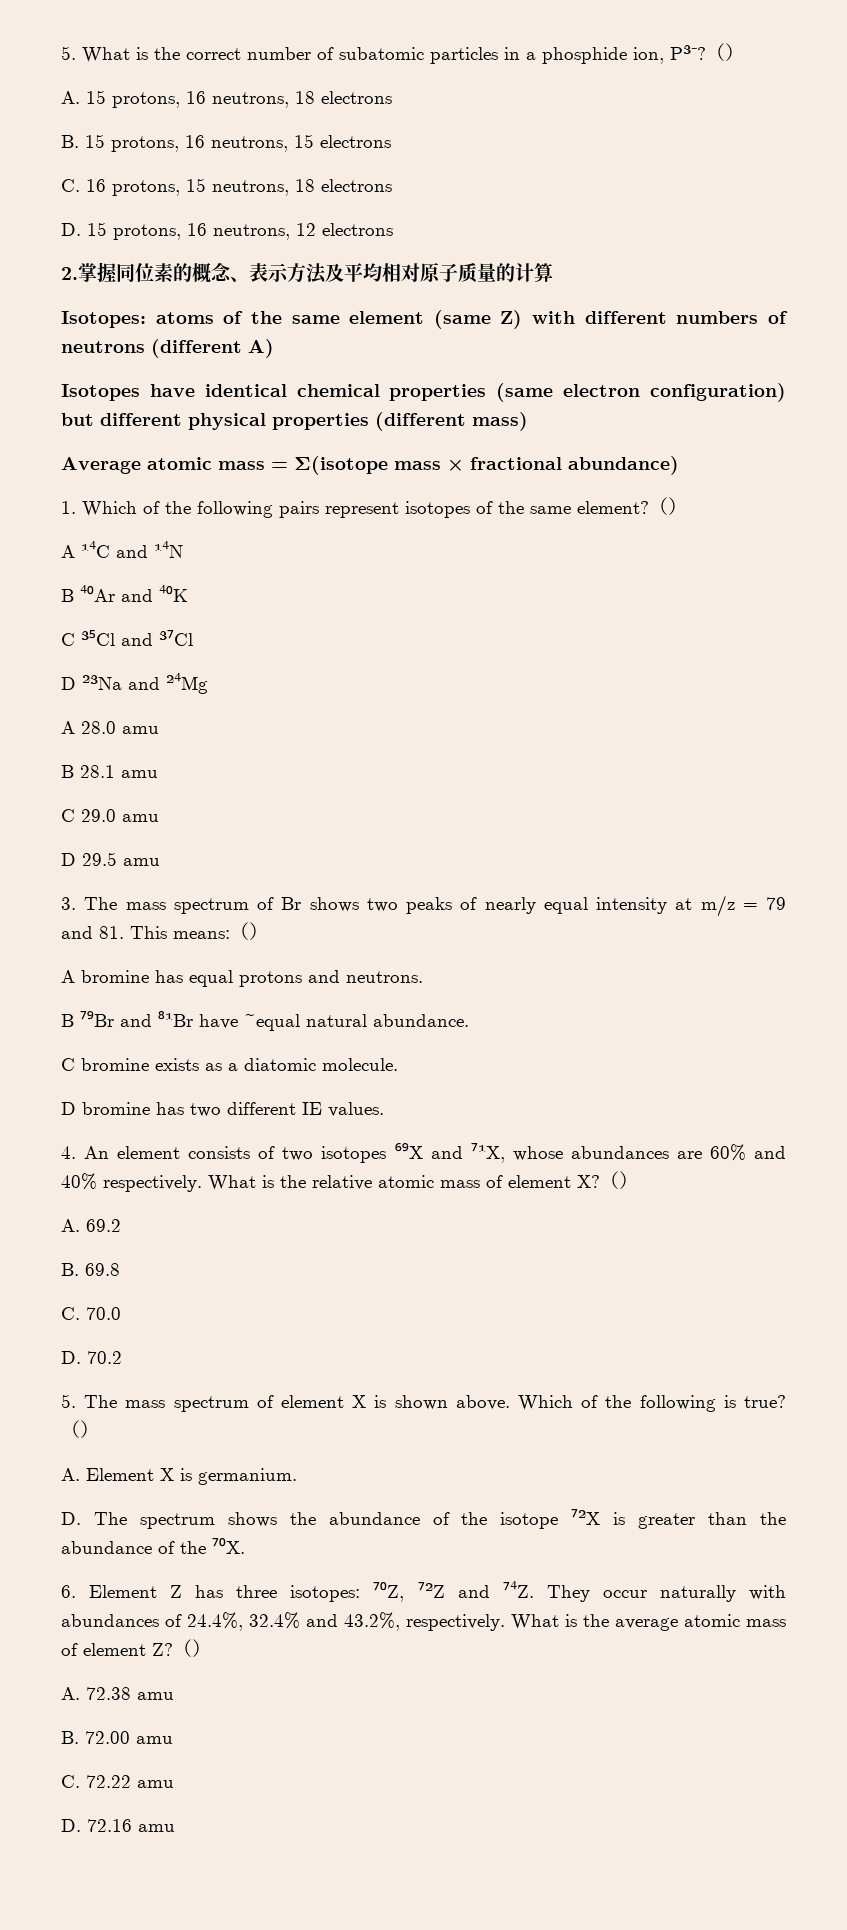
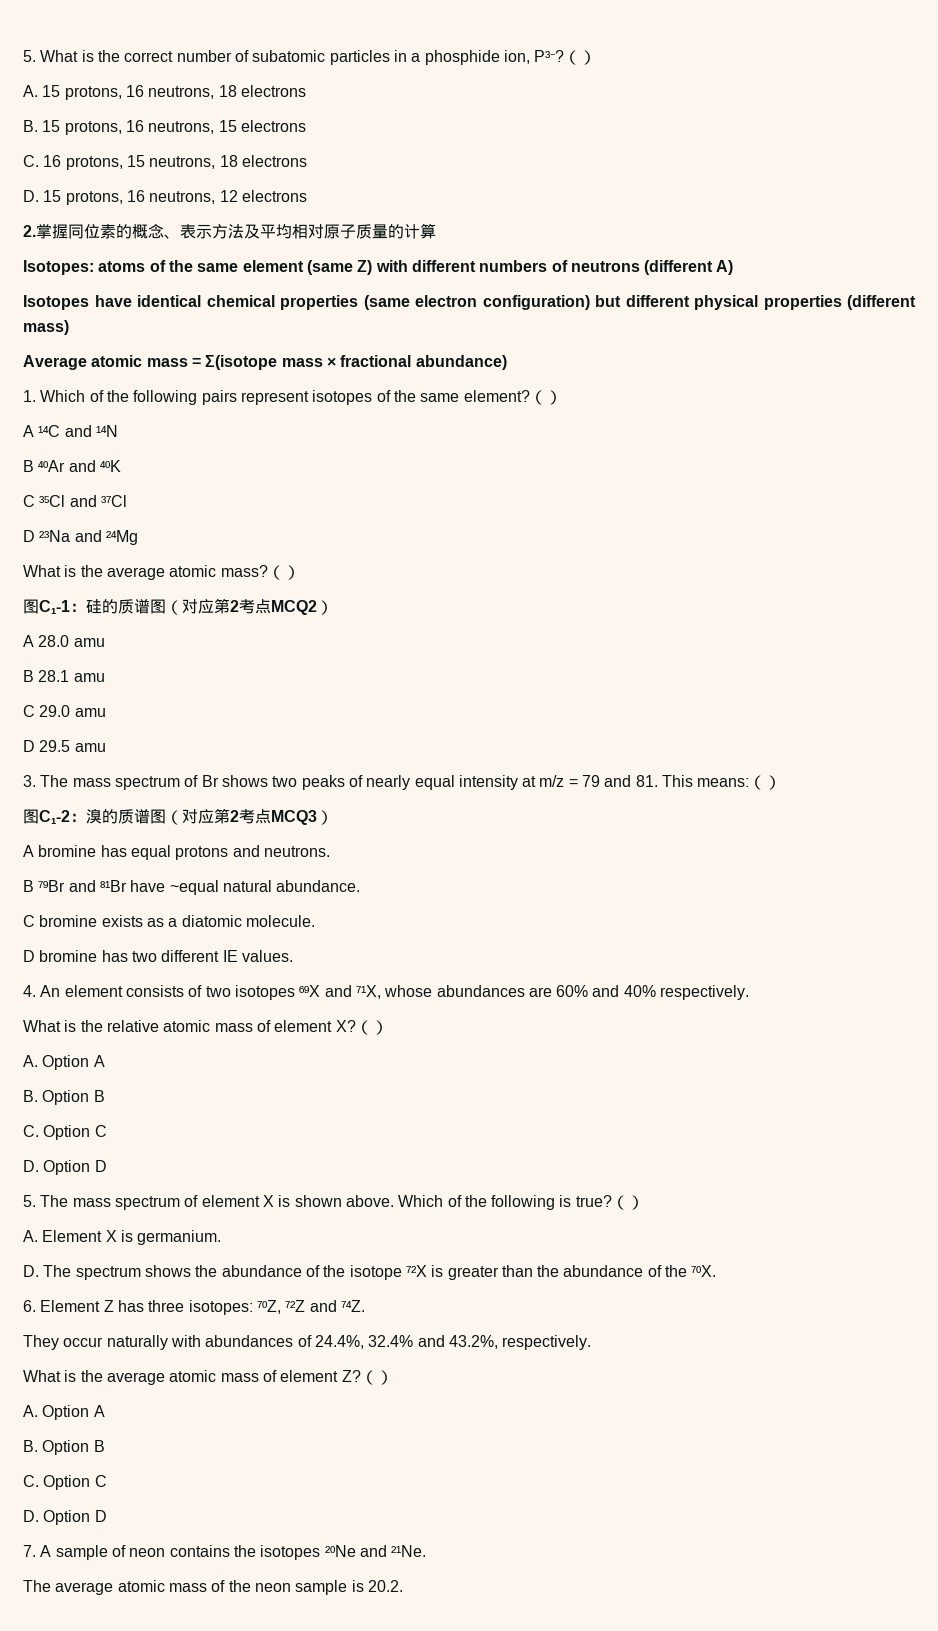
(208, 683) none -> [23,565,300,580] [23,598,333,615] // What is the average atomic mass?（） // 图C₁-1：硅的质谱图（对应第2考点MCQ2）
(268, 931) none -> [23,808,333,825] // 图C₁-2：溴的质谱图（对应第2考点MCQ3）
(202, 1183) none -> (750, 992) //
[86,1219,121,1232] [61,1263,120,1276] [61,1307,121,1320] [61,1351,122,1364] 69.2 // B. 69.8 // C. 70.0 // D. 70.2 -> [42,1055,105,1070] [23,1090,105,1105] [23,1125,107,1140] [23,1160,107,1175] Option A // B. Option B // C. Option C // D. Option D
(534, 1589) none -> (365, 1306) //
(505, 1622) none -> (592, 1342) //
[86,1687,174,1700] [61,1731,173,1744] [61,1775,174,1788] [61,1819,175,1832] 72.38 amu // B. 72.00 amu // C. 72.22 amu // D. 72.16 amu -> [42,1405,105,1420] [23,1440,105,1455] [23,1475,107,1490] [23,1510,107,1525] [23,1545,427,1560] [23,1580,403,1595] Option A // B. Option B // C. Option C // D. Option D // 7. A sample of neon contains the isotopes ²⁰Ne and ²¹Ne. // The average atomic mass of the neon sample is 20.2.

